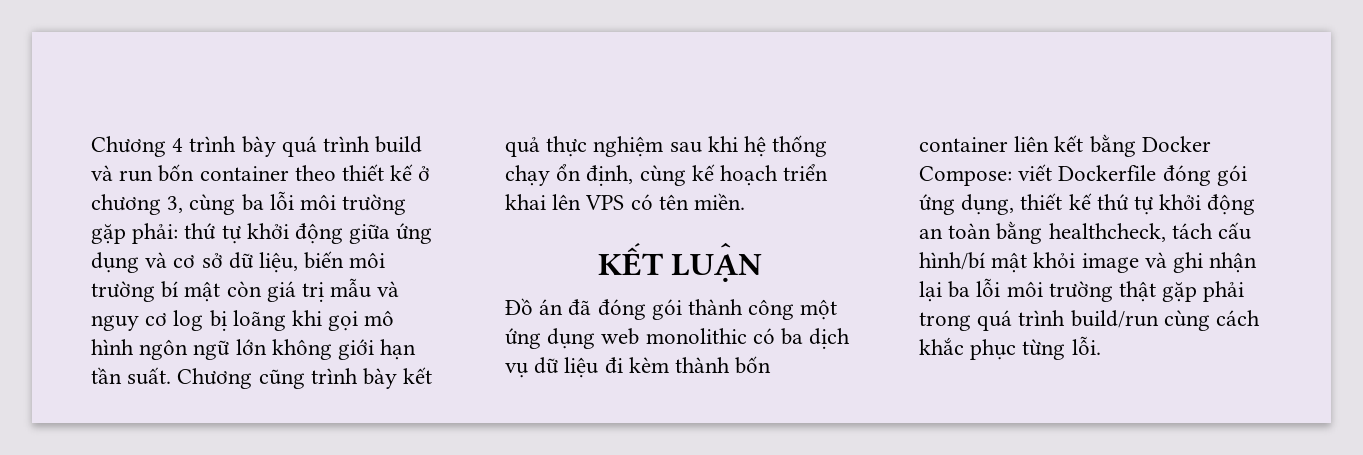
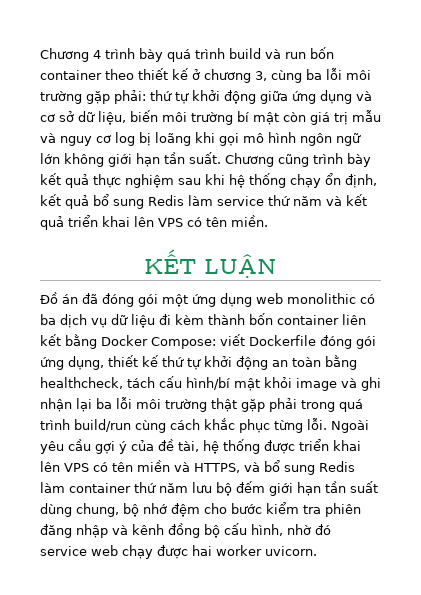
[639,164,779,186] cùng kế hoạch -> [40,194,367,209] [40,216,64,230] kết quả bổ sung Redis làm service thứ năm và kết quả
[688,299,795,320] thành công -> (158, 300) none
(1101, 345) none -> [331,420,369,433] [40,439,361,454] [40,460,355,475] [40,481,378,496] [40,502,361,517] [40,523,331,538] [40,545,317,559] Ngoài yêu cầu gợi ý của đề tài, hệ thống được triển khai lên VPS có tên miền và HTTPS, và bổ sung Redis làm container thứ năm lưu bộ đếm giới hạn tần suất dùng chung, bộ nhớ đệm cho bước kiểm tra phiên đăng nhập và kênh đồng bộ cấu hình, nhờ đó service web chạy được hai worker uvicorn.

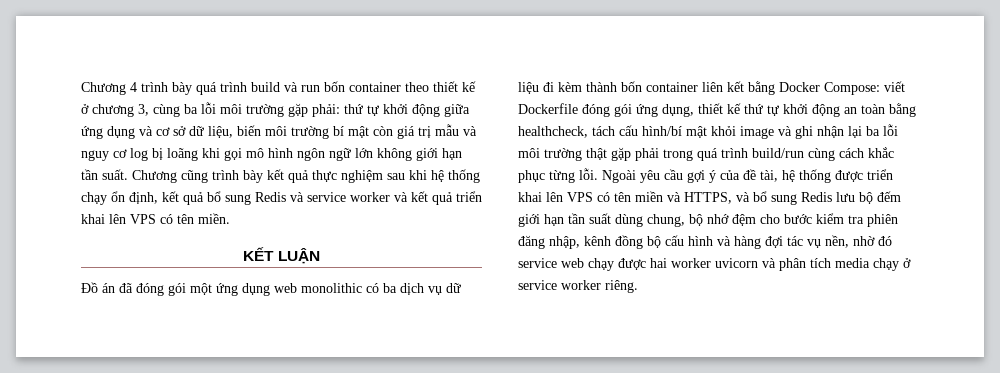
[188,195,322,206] làm service thứ năm -> [290,192,390,202] và service worker
[40,482,188,493] làm container thứ năm -> (832, 197) none
[76,524,128,538] nhập và -> [549,236,580,249] nhập,
[251,524,283,536] hình, -> [688,235,849,249] hình và hàng đợi tác vụ nền,
[265,546,317,556] uvicorn. -> [715,258,911,271] [518,280,638,293] uvicorn và phân tích media chạy ở service worker riêng.

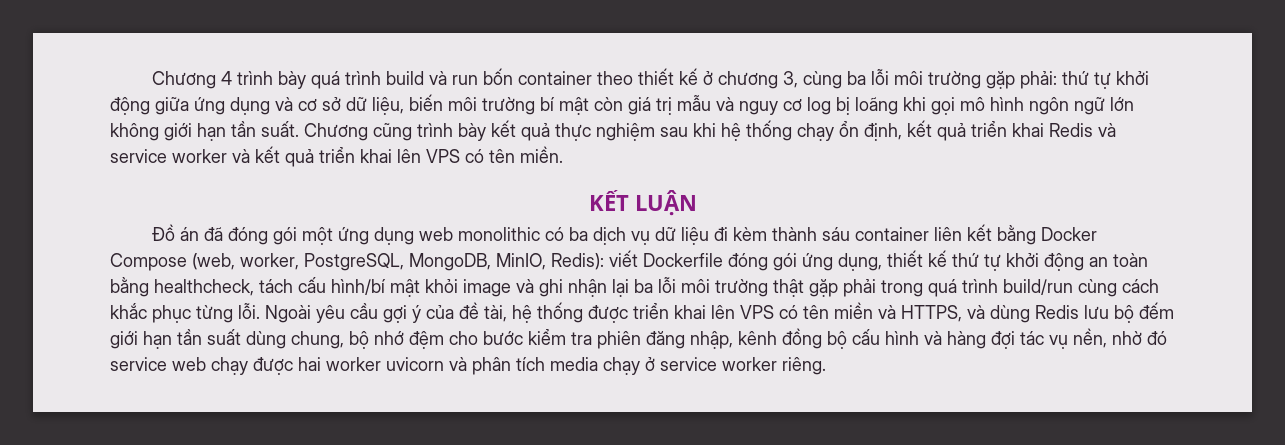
[207,191,251,205] bổ sung -> [971,121,1044,137] triển khai
[621,81,642,92] bốn -> [821,227,850,241] sáu
[824,82,880,95] Compose: -> [110,253,604,271] Compose (web, worker, PostgreSQL, MongoDB, MinIO, Redis):
[753,191,797,205] bổ sung -> [990,305,1030,323] dùng

